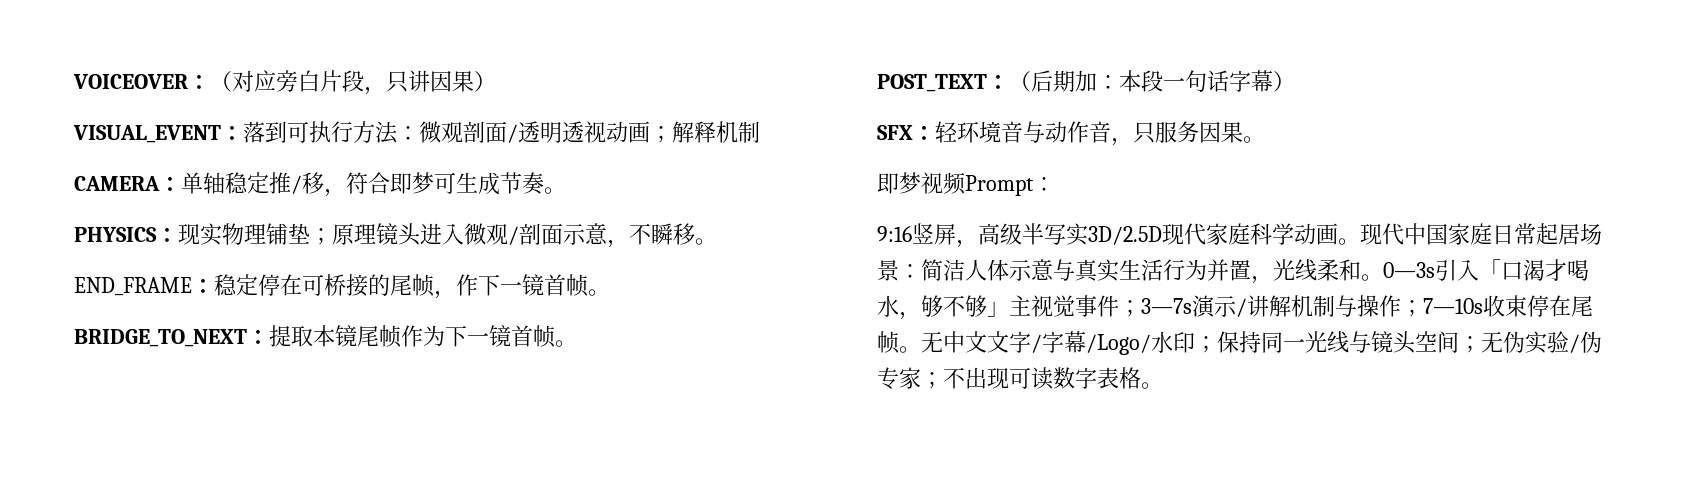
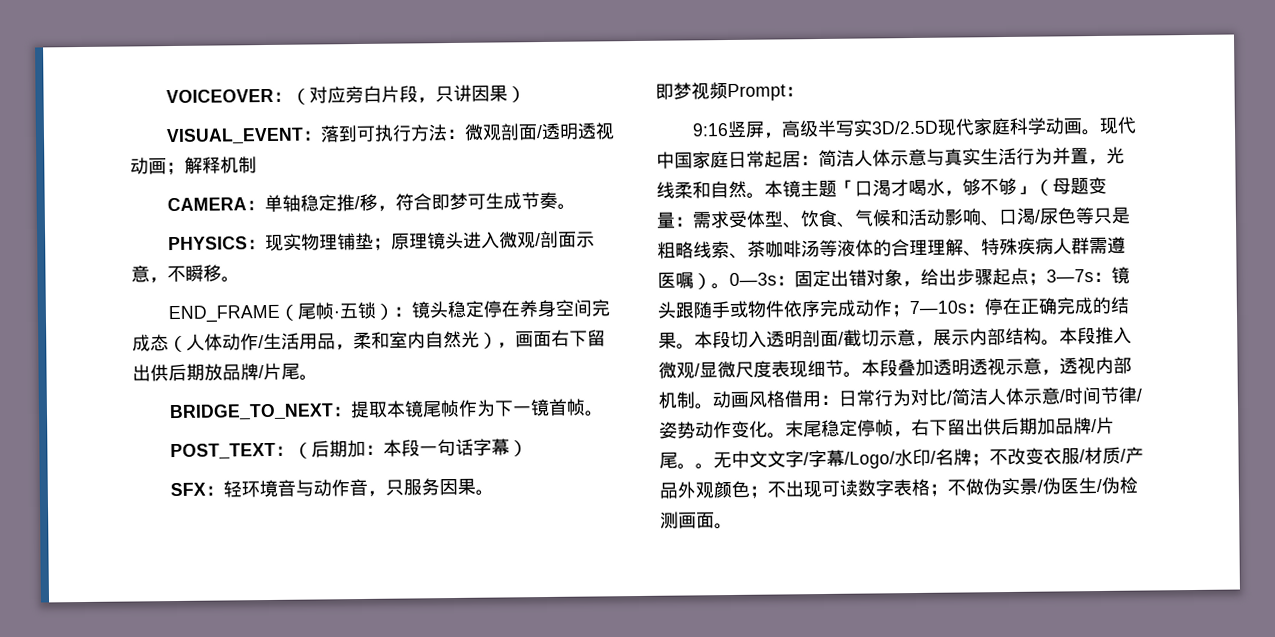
[192,274,589,299] ：稳定停在可桥接的尾帧，作下一镜首帧 -> [278,299,610,321] [132,329,606,353] [132,362,300,382] （尾帧·五锁）：镜头稳定停在养身空间完成态（人体动作/生活用品，柔和室内自然光），画面右下留出供后期放品牌/片尾
[1580,223,1602,245] [877,259,899,281] 场景 -> (801, 159) none
[1361,259,1479,281] 。0—3s引入 -> [710,179,837,199] 自然。本镜主题
[1009,295,1593,318] [877,331,900,354] 主视觉事件；3—7s演示/讲解机制与操作；7—10s收束停在尾帧 -> [1034,176,1107,196] [656,206,1131,229] [657,236,1126,260] [657,266,1130,290] [657,296,1129,319] [658,326,1132,350] [658,356,1132,379] [658,386,1142,410] [659,416,1115,439] [659,451,696,470] （母题变量：需求受体型、饮食、气候和活动影响、口渴/尿色等只是粗略线索、茶咖啡汤等液体的合理理解、特殊疾病人群需遵医嘱）。0—3s：固定出错对象，给出步骤起点；3—7s：镜头跟随手或物件依序完成动作；7—10s：停在正确完成的结果。本段切入透明剖面/截切示意，展示内部结构。本段推入微观/显微尺度表现细节。本段叠加透明透视示意，透视内部机制。动画风格借用：日常行为对比/简洁人体示意/时间节律/姿势动作变化。末尾稳定停帧，右下留出供后期加品牌/片尾。
[1195,331,1602,354] [877,367,921,390] ；保持同一光线与镜头空间；无伪实验/伪专家 -> [930,446,1144,467] [659,480,750,499] /名牌；不改变衣服/材质/产品外观颜色
(1141, 378) none -> [929,476,1138,497] [660,511,715,529] ；不做伪实景/伪医生/伪检测画面

